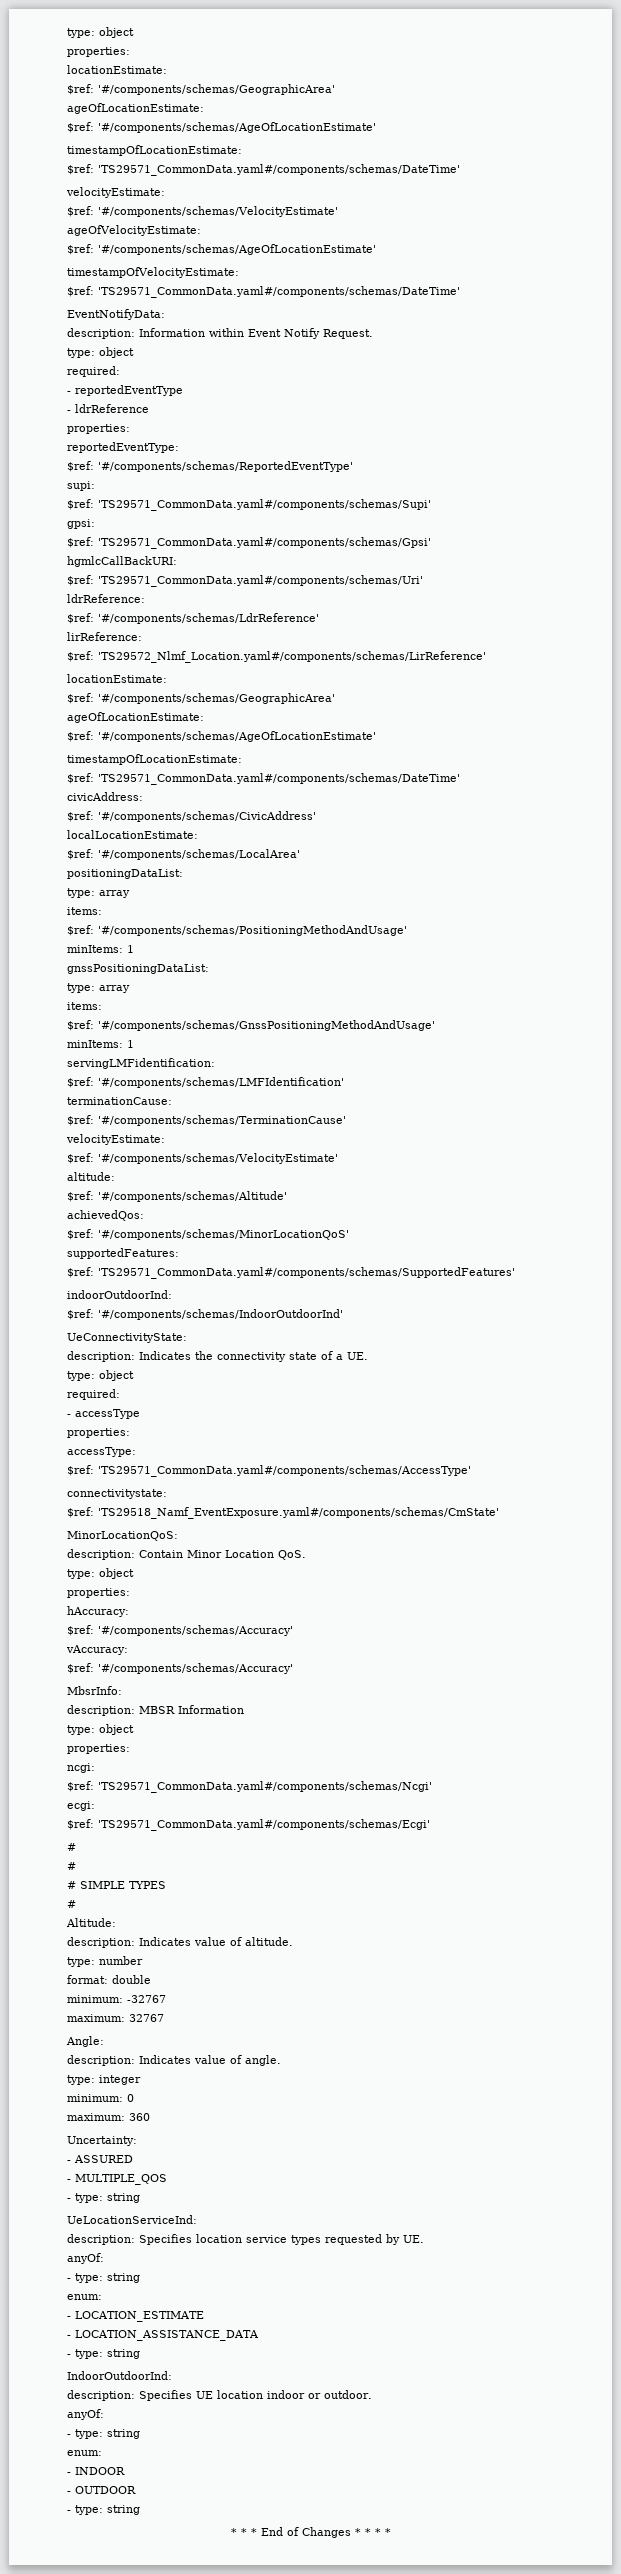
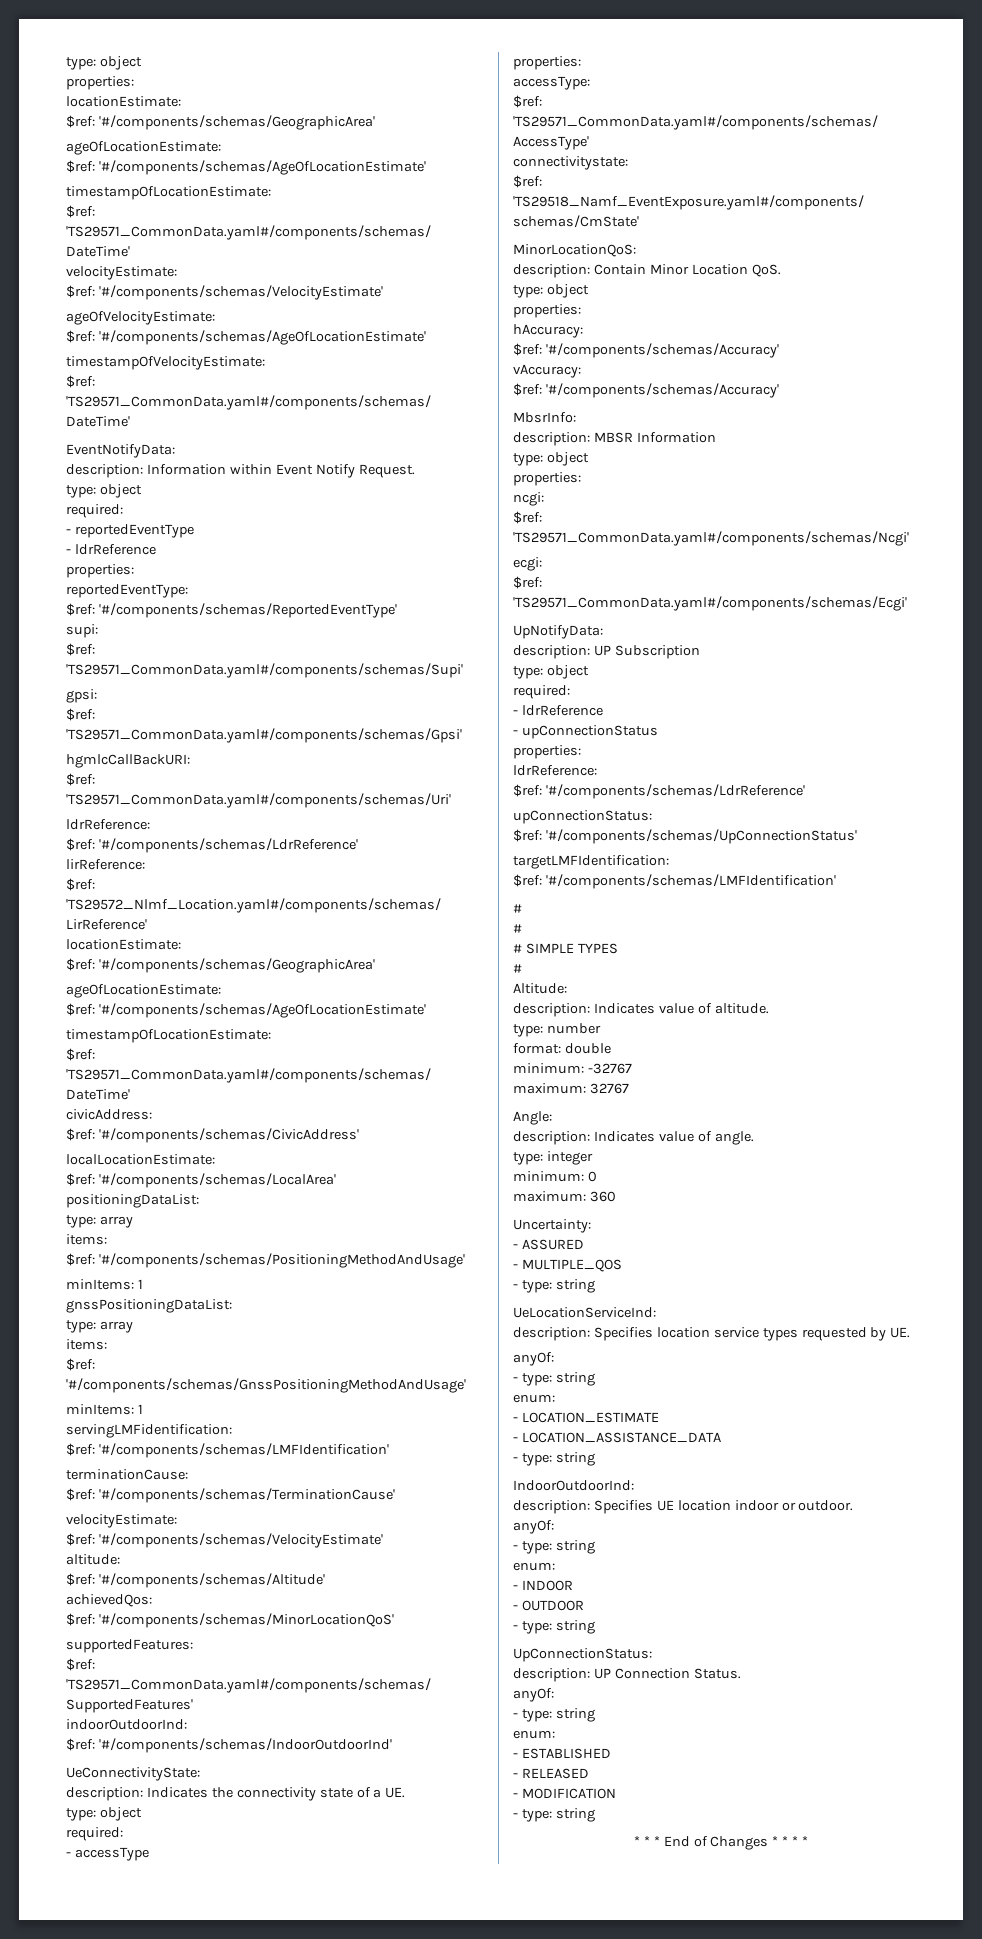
(430, 1825) none -> [513,625,603,639] [513,645,700,659] [513,665,589,679] [513,685,570,699] [513,705,603,716] [513,725,658,739] [513,745,581,759] [513,765,597,776] [513,784,805,799] [513,810,652,824] [513,829,857,844] [513,855,669,869] [513,874,836,889] // UpNotifyData: // description: UP Subscription // type: object // required: // - ldrReference // - upConnectionStatus // properties: // ldrReference: // $ref: '#/components/schemas/LdrReference' // upConnectionStatus: // $ref: '#/components/schemas/UpConnectionStatus' // targetLMFIdentification: // $ref: '#/components/schemas/LMFIdentification'
(140, 2510) none -> [513,1648,652,1662] [513,1668,741,1682] [513,1688,554,1702] [513,1708,595,1722] [513,1730,555,1739] [513,1748,611,1759] [513,1768,589,1779] [513,1788,616,1799] [513,1808,595,1822] // UpConnectionStatus: // description: UP Connection Status. // anyOf: // - type: string // enum: // - ESTABLISHED // - RELEASED // - MODIFICATION // - type: string

